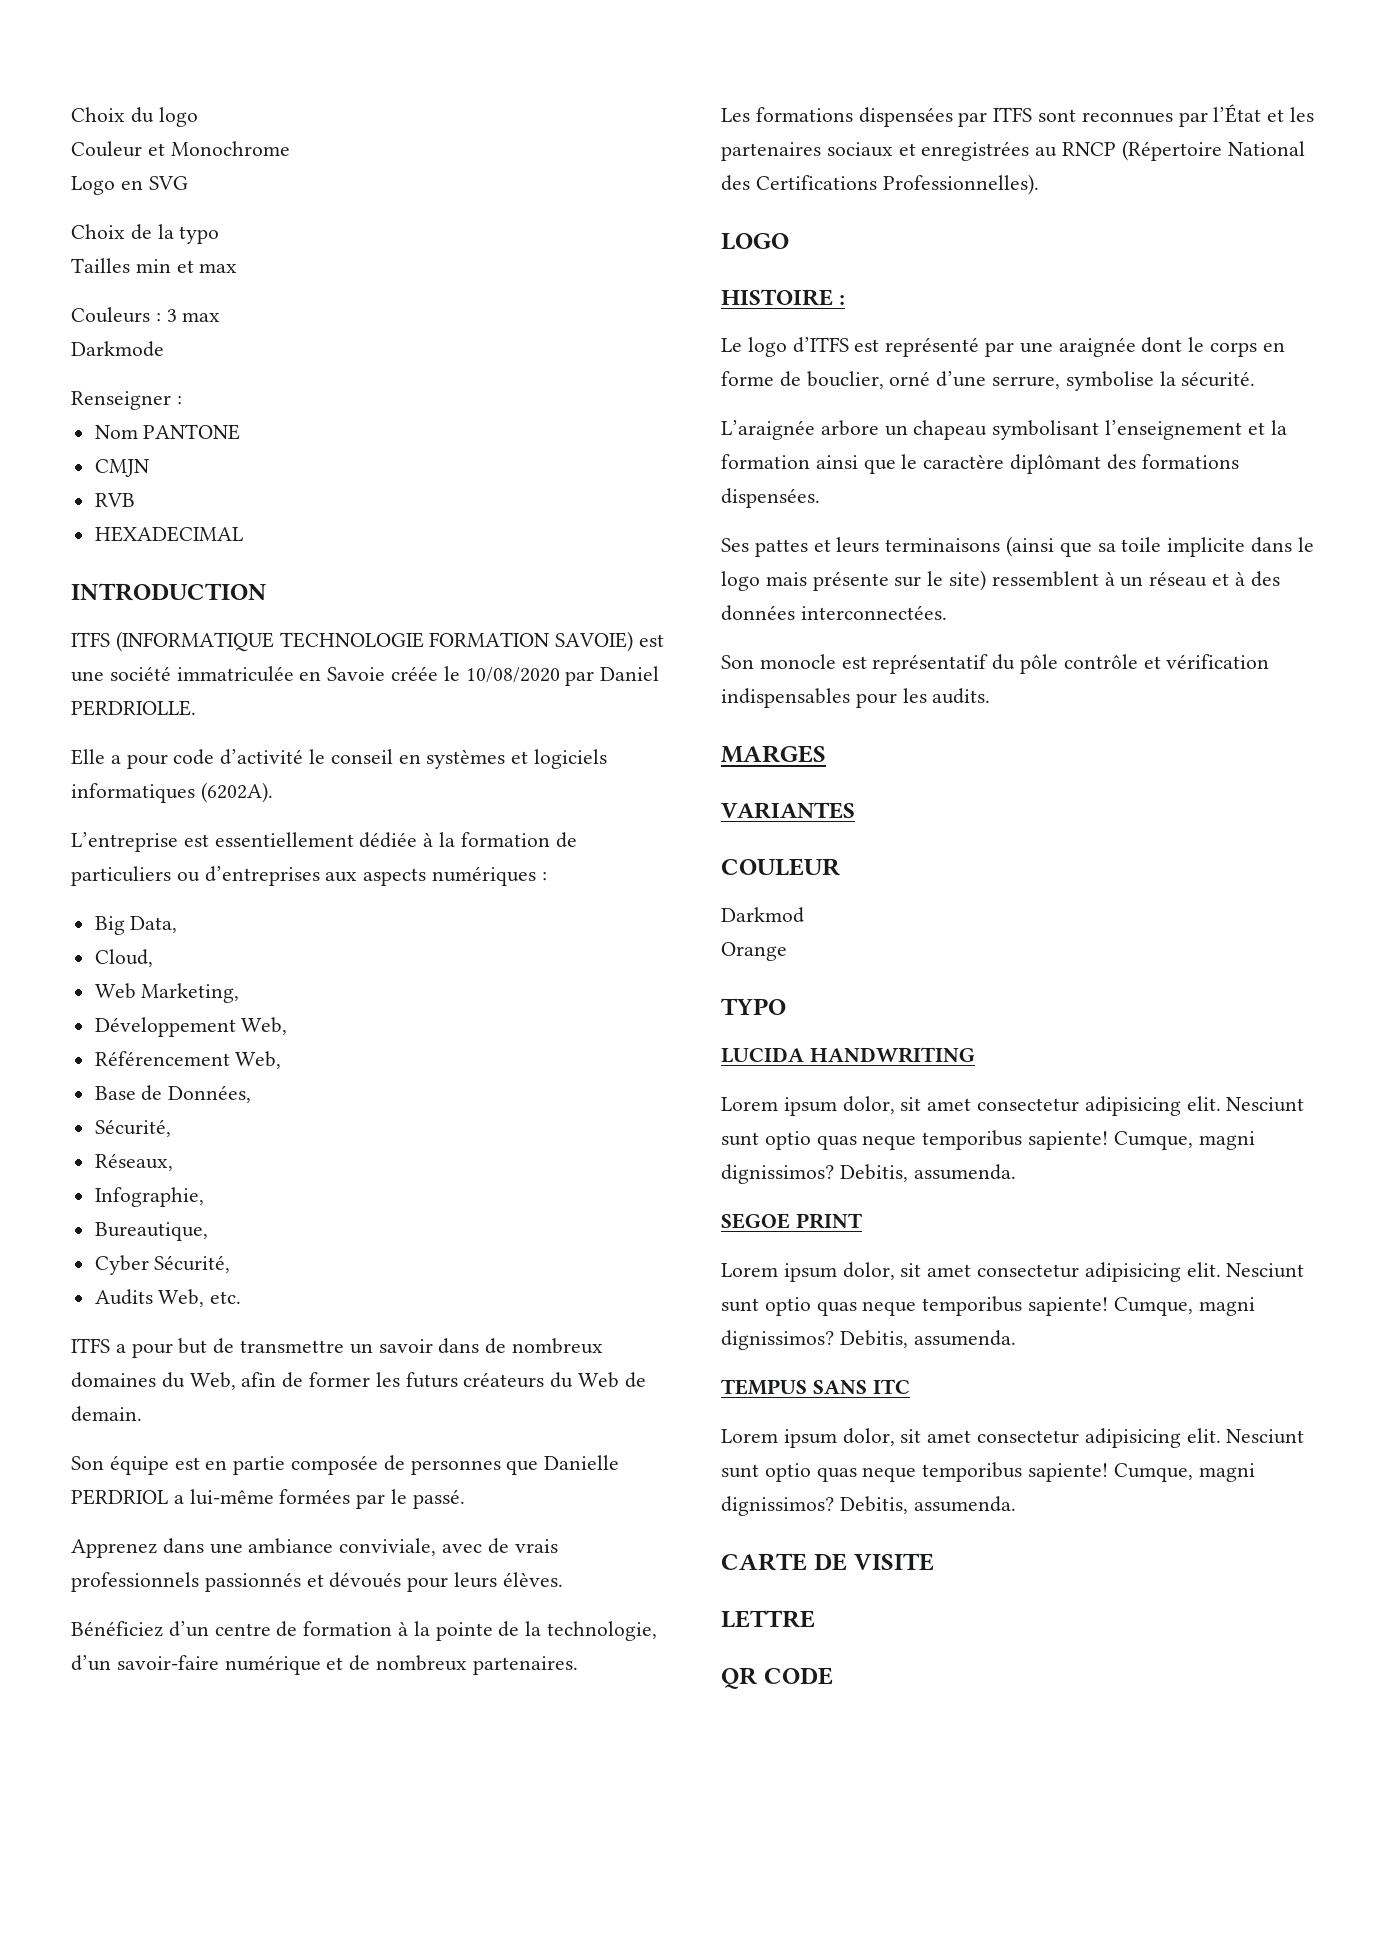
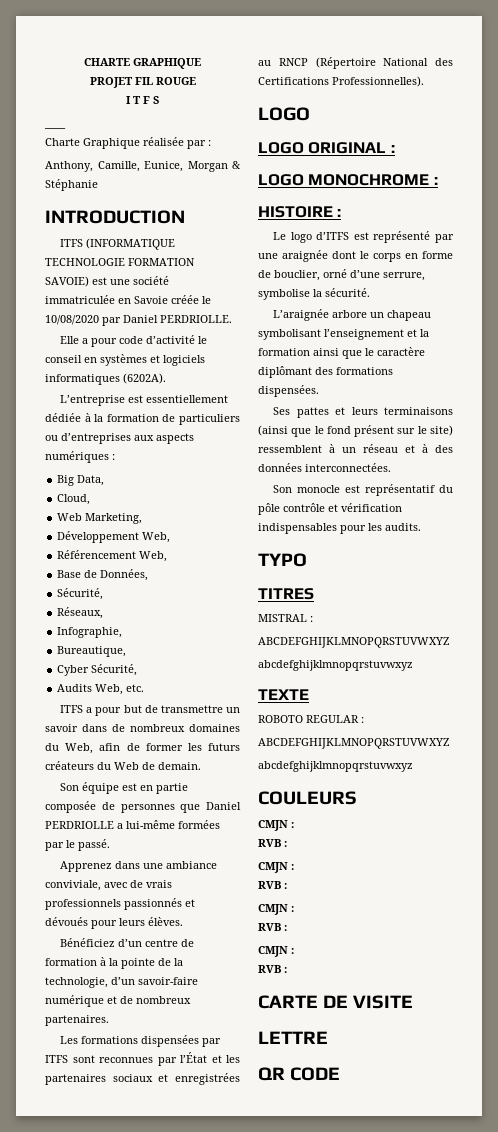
[71,107,198,127] [71,141,290,157] [71,176,188,195] [71,224,220,244] [71,258,238,273] [71,307,221,323] [71,341,164,357] [71,391,182,410] [94,424,241,440] [94,459,149,477] [94,493,135,507] [94,526,243,542] Choix du logo // Couleur et Monochrome // Logo en SVG // Choix de la typo // Tailles min et max // Couleurs : 3 max // Darkmode // Renseigner : // Nom PANTONE // CMJN // RVB // HEXADECIMAL -> [84,58,201,69] [89,77,196,88] [126,96,159,104] [44,127,66,129] [45,137,211,149] [45,161,241,172] [45,179,98,191] CHARTE GRAPHIQUE // PROJET FIL ROUGE // I T F S // ____ // Charte Graphique réalisée par : // Anthony, Camille, Eunice, Morgan & Stéphanie
[544,1455,620,1470] [71,1489,168,1505] Danielle PERDRIOL -> [206,802,241,810] [45,821,114,829] Daniel PERDRIOLLE
(789, 241) none -> [258,142,395,154] [258,174,438,186] // LOGO ORIGINAL : // LOGO MONOCHROME :
[1097,537,1314,557] [721,571,889,591] sa toile implicite dans le logo mais présente -> [314,425,395,437] le fond présent
[721,745,826,763] [721,802,855,819] [721,858,840,876] [721,907,804,923] [721,942,787,961] [721,998,786,1015] [721,1047,975,1063] [721,1096,1305,1116] [721,1130,1255,1150] [721,1164,1016,1184] [721,1213,862,1229] [721,1262,1305,1282] [721,1296,1255,1316] [721,1330,1016,1350] [721,1379,910,1395] [721,1428,1305,1448] [721,1462,1255,1482] [721,1496,1016,1516] MARGES // VARIANTES // COULEUR // Darkmod // Orange // TYPO // LUCIDA HANDWRITING // Lorem ipsum dolor, sit amet consectetur adipisicing elit. Nesciunt sunt optio quas neque temporibus sapiente! Cumque, magni dignissimos? Debitis, assumenda. // SEGOE PRINT // Lorem ipsum dolor, sit amet consectetur adipisicing elit. Nesciunt sunt optio quas neque temporibus sapiente! Cumque, magni dignissimos? Debitis, assumenda. // TEMPUS SANS ITC // Lorem ipsum dolor, sit amet consectetur adipisicing elit. Nesciunt sunt optio quas neque temporibus sapiente! Cumque, magni dignissimos? Debitis, assumenda. -> [258,553,307,567] [258,588,314,600] [258,614,313,622] [258,637,450,648] [258,660,413,671] [258,689,309,700] [258,715,364,723] [258,738,450,749] [258,761,413,772] [258,791,357,805] [258,820,294,831] [258,839,287,847] [258,862,294,873] [258,881,287,889] [258,904,294,915] [258,923,287,931] [258,946,294,957] [258,965,287,973] TYPO // TITRES // MISTRAL : // ABCDEFGHIJKLMNOPQRSTUVWXYZ // abcdefghijklmnopqrstuvwxyz // TEXTE // ROBOTO REGULAR : // ABCDEFGHIJKLMNOPQRSTUVWXYZ // abcdefghijklmnopqrstuvwxyz // COULEURS // CMJN : // RVB : // CMJN : // RVB : // CMJN : // RVB : // CMJN : // RVB :

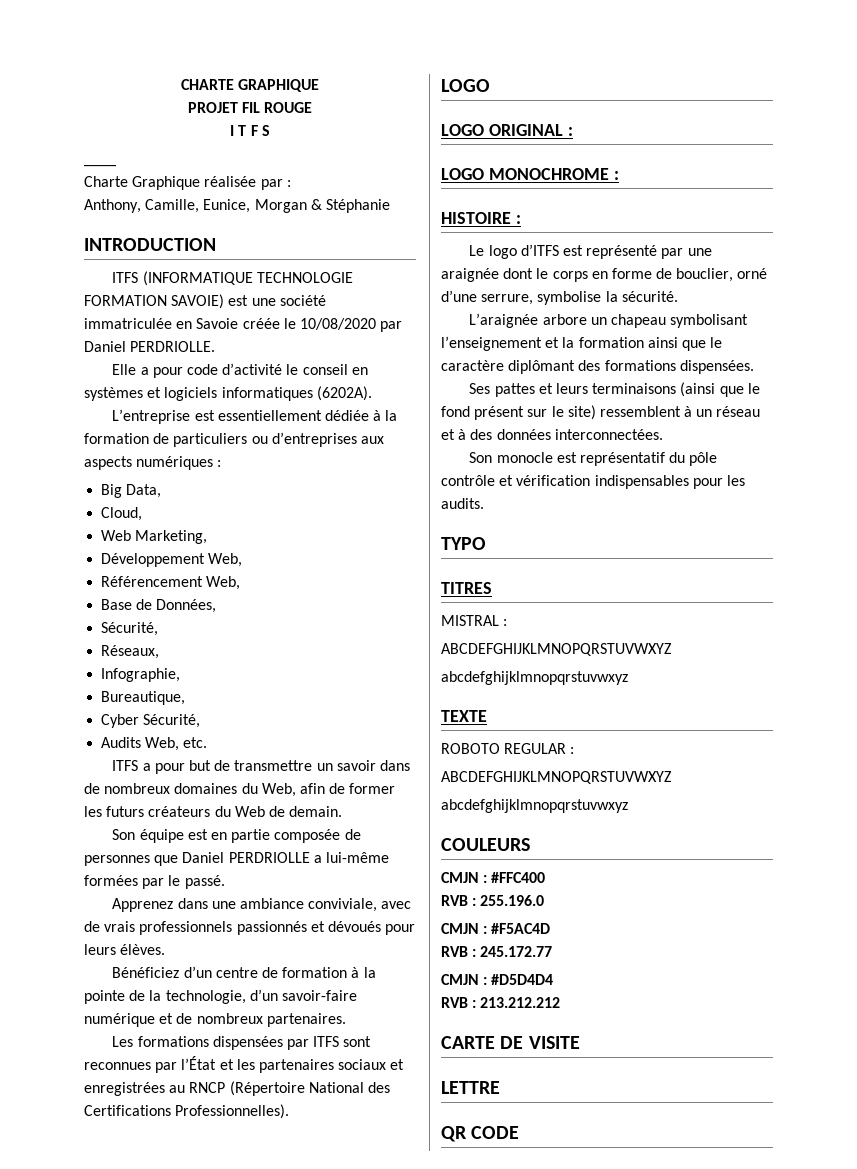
[258,839,287,847] [258,862,294,873] [258,881,287,889] [258,904,294,915] [258,923,287,931] [258,946,294,957] [258,965,287,973] // RVB : // CMJN : // RVB : // CMJN : // RVB : // CMJN : // RVB : -> [491,872,546,883] [441,895,545,906] [441,923,551,934] [441,946,553,957] [441,974,554,985] [441,997,561,1008] #FFC400 // RVB : 255.196.0 // CMJN : #F5AC4D // RVB : 245.172.77 // CMJN : #D5D4D4 // RVB : 213.212.212

